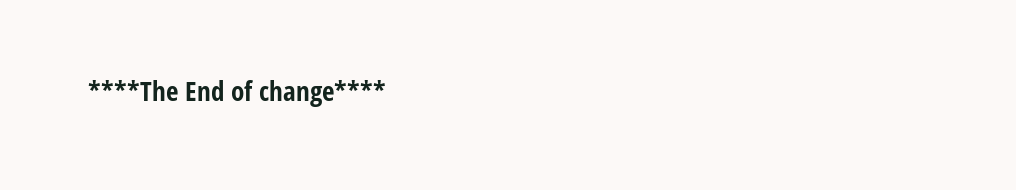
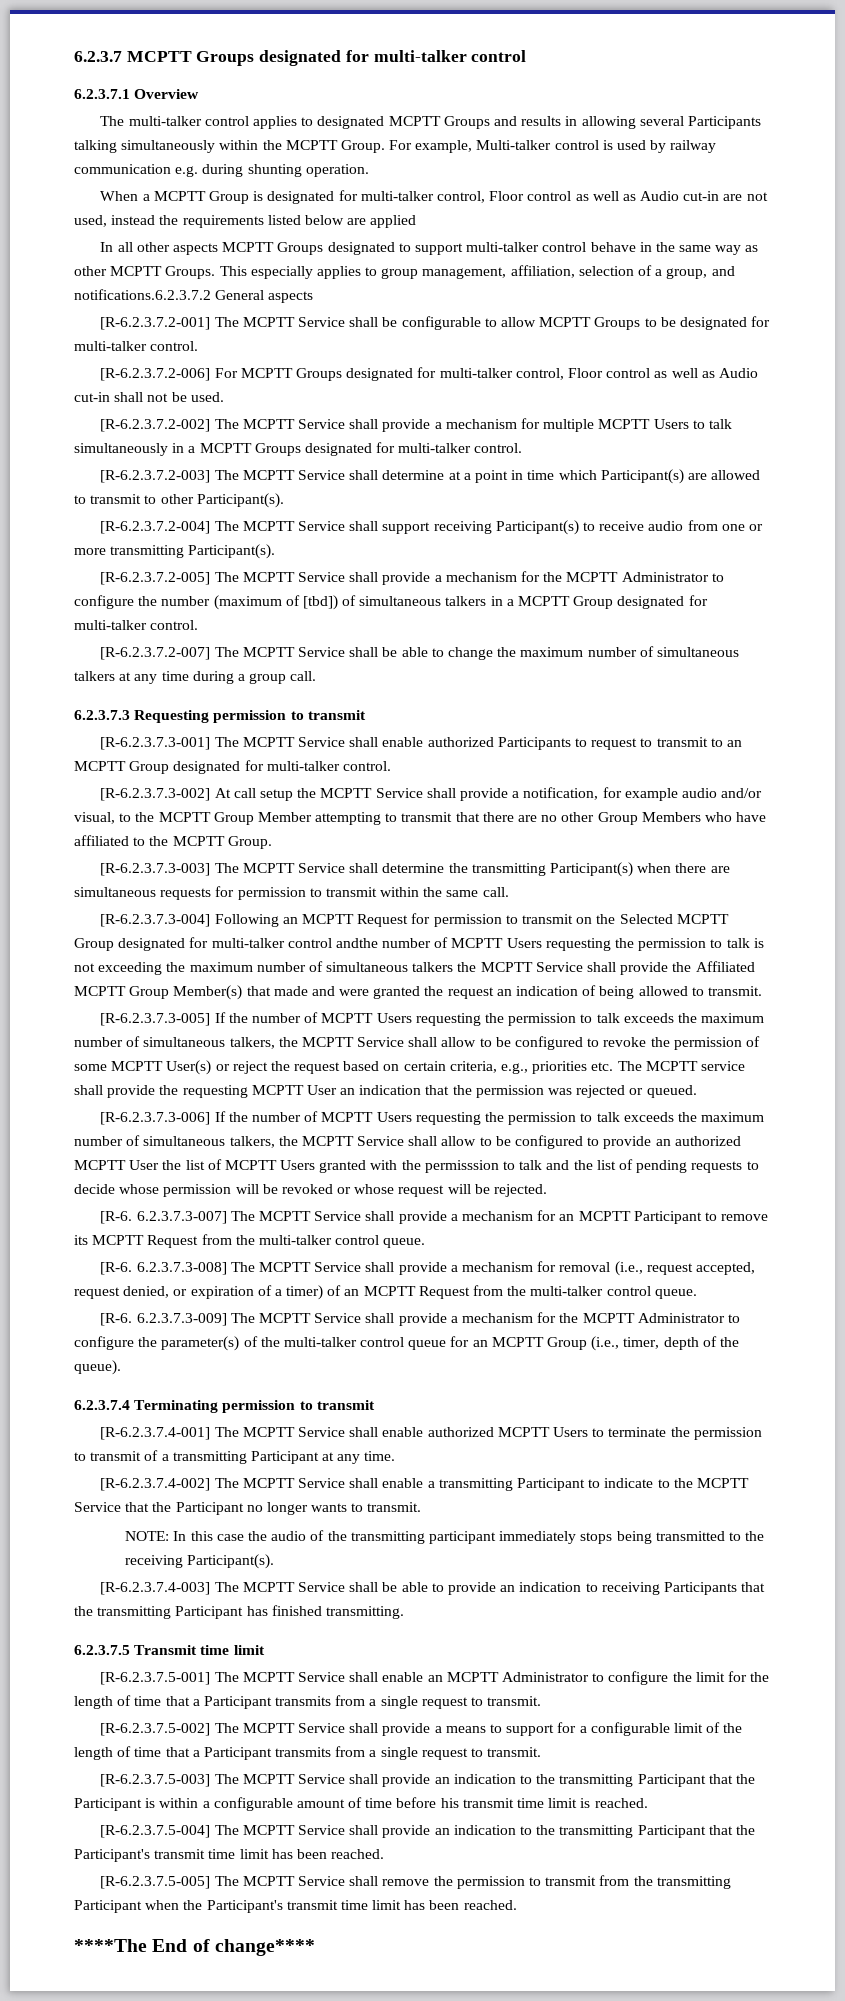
(88, 90) none -> [74,50,527,66] [74,89,200,99] [100,116,761,129] [74,140,717,153] [74,164,369,177] [100,190,768,204] [74,215,417,228] [100,242,759,255] [74,265,735,279] [74,289,314,303] [100,316,771,330] [74,341,199,351] [100,367,758,381] [74,392,224,402] [100,418,732,432] [74,442,523,456] [100,469,761,484] [74,493,284,508] [100,520,763,535] [74,544,276,559] [100,571,724,585] [74,595,708,610] [74,620,199,630] [100,646,739,660] [74,671,317,684] [74,710,366,723] [100,737,742,750] [74,760,391,774] [100,787,763,801] [74,812,767,825] [74,835,272,849] [100,862,730,877] [74,886,509,900] [100,913,729,927] [74,937,764,951] [74,961,755,975] [74,985,762,1000] [100,1012,765,1026] [74,1036,760,1050] [74,1060,745,1075] [74,1085,697,1098] [100,1111,765,1125] [74,1135,741,1149] [74,1159,759,1173] [74,1184,548,1197] [100,1210,769,1224] [74,1234,426,1248] [100,1261,755,1276] [74,1285,697,1300] [100,1312,740,1326] [74,1336,739,1351] [74,1360,121,1375] [74,1400,375,1413] [100,1427,762,1440] [74,1450,396,1464] [100,1478,749,1491] [74,1502,422,1515] [125,1530,765,1544] [125,1554,275,1569] [100,1582,766,1595] [74,1605,404,1619] [74,1645,265,1655] [100,1671,770,1685] [74,1695,542,1709] [100,1722,743,1736] [74,1746,542,1760] [100,1774,755,1787] [74,1797,648,1811] [100,1825,755,1838] [74,1849,385,1862] [100,1875,731,1889] [74,1900,517,1913] 6.2.3.7 MCPTT Groups designated for multi-talker control // 6.2.3.7.1 Overview // The multi-talker control applies to designated MCPTT Groups and results in allowing several Participants talking simultaneously within the MCPTT Group. For example, Multi-talker control is used by railway communication e.g. during shunting operation. // When a MCPTT Group is designated for multi-talker control, Floor control as well as Audio cut-in are not used, instead the requirements listed below are applied // In all other aspects MCPTT Groups designated to support multi-talker control behave in the same way as other MCPTT Groups. This especially applies to group management, affiliation, selection of a group, and notifications.6.2.3.7.2 General aspects // [R-6.2.3.7.2-001] The MCPTT Service shall be configurable to allow MCPTT Groups to be designated for multi-talker control. // [R-6.2.3.7.2-006] For MCPTT Groups designated for multi-talker control, Floor control as well as Audio cut-in shall not be used. // [R-6.2.3.7.2-002] The MCPTT Service shall provide a mechanism for multiple MCPTT Users to talk simultaneously in a MCPTT Groups designated for multi-talker control. // [R-6.2.3.7.2-003] The MCPTT Service shall determine at a point in time which Participant(s) are allowed to transmit to other Participant(s). // [R-6.2.3.7.2-004] The MCPTT Service shall support receiving Participant(s) to receive audio from one or more transmitting Participant(s). // [R-6.2.3.7.2-005] The MCPTT Service shall provide a mechanism for the MCPTT Administrator to configure the number (maximum of [tbd]) of simultaneous talkers in a MCPTT Group designated for multi-talker control. // [R-6.2.3.7.2-007] The MCPTT Service shall be able to change the maximum number of simultaneous talkers at any time during a group call. // 6.2.3.7.3 Requesting permission to transmit // [R-6.2.3.7.3-001] The MCPTT Service shall enable authorized Participants to request to transmit to an MCPTT Group designated for multi-talker control. // [R-6.2.3.7.3-002] At call setup the MCPTT Service shall provide a notification, for example audio and/or visual, to the MCPTT Group Member attempting to transmit that there are no other Group Members who have affiliated to the MCPTT Group. // [R-6.2.3.7.3-003] The MCPTT Service shall determine the transmitting Participant(s) when there are simultaneous requests for permission to transmit within the same call. // [R-6.2.3.7.3-004] Following an MCPTT Request for permission to transmit on the Selected MCPTT Group designated for multi-talker control andthe number of MCPTT Users requesting the permission to talk is not exceeding the maximum number of simultaneous talkers the MCPTT Service shall provide the Affiliated MCPTT Group Member(s) that made and were granted the request an indication of being allowed to transmit. // [R-6.2.3.7.3-005] If the number of MCPTT Users requesting the permission to talk exceeds the maximum number of simultaneous talkers, the MCPTT Service shall allow to be configured to revoke the permission of some MCPTT User(s) or reject the request based on certain criteria, e.g., priorities etc. The MCPTT service shall provide the requesting MCPTT User an indication that the permission was rejected or queued. // [R-6.2.3.7.3-006] If the number of MCPTT Users requesting the permission to talk exceeds the maximum number of simultaneous talkers, the MCPTT Service shall allow to be configured to provide an authorized MCPTT User the list of MCPTT Users granted with the permisssion to talk and the list of pending requests to decide whose permission will be revoked or whose request will be rejected. // [R-6. 6.2.3.7.3-007] The MCPTT Service shall provide a mechanism for an MCPTT Participant to remove its MCPTT Request from the multi-talker control queue. // [R-6. 6.2.3.7.3-008] The MCPTT Service shall provide a mechanism for removal (i.e., request accepted, request denied, or expiration of a timer) of an MCPTT Request from the multi-talker control queue. // [R-6. 6.2.3.7.3-009] The MCPTT Service shall provide a mechanism for the MCPTT Administrator to configure the parameter(s) of the multi-talker control queue for an MCPTT Group (i.e., timer, depth of the queue). // 6.2.3.7.4 Terminating permission to transmit // [R-6.2.3.7.4-001] The MCPTT Service shall enable authorized MCPTT Users to terminate the permission to transmit of a transmitting Participant at any time. // [R-6.2.3.7.4-002] The MCPTT Service shall enable a transmitting Participant to indicate to the MCPTT Service that the Participant no longer wants to transmit. // NOTE: In this case the audio of the transmitting participant immediately stops being transmitted to the receiving Participant(s). // [R-6.2.3.7.4-003] The MCPTT Service shall be able to provide an indication to receiving Participants that the transmitting Participant has finished transmitting. // 6.2.3.7.5 Transmit time limit // [R-6.2.3.7.5-001] The MCPTT Service shall enable an MCPTT Administrator to configure the limit for the length of time that a Participant transmits from a single request to transmit. // [R-6.2.3.7.5-002] The MCPTT Service shall provide a means to support for a configurable limit of the length of time that a Participant transmits from a single request to transmit. // [R-6.2.3.7.5-003] The MCPTT Service shall provide an indication to the transmitting Participant that the Participant is within a configurable amount of time before his transmit time limit is reached. // [R-6.2.3.7.5-004] The MCPTT Service shall provide an indication to the transmitting Participant that the Participant's transmit time limit has been reached. // [R-6.2.3.7.5-005] The MCPTT Service shall remove the permission to transmit from the transmitting Participant when the Participant's transmit time limit has been reached. //

